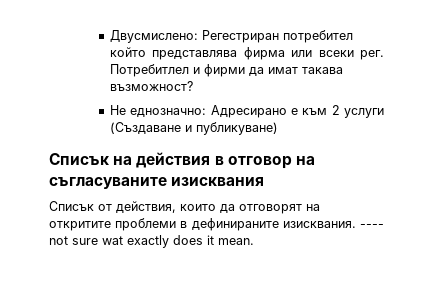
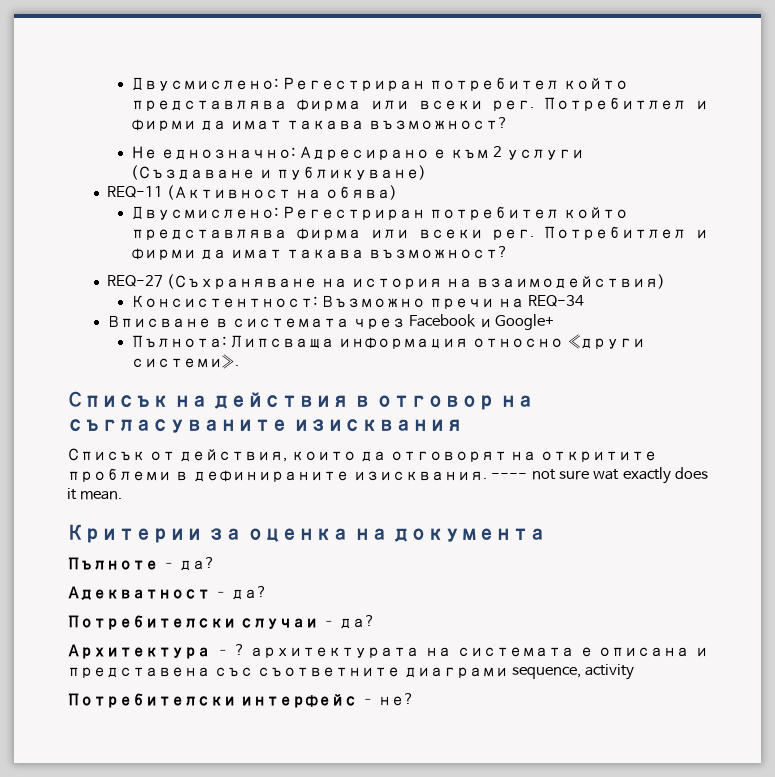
(278, 128) none -> [106,185,397,200] [131,206,628,220] [131,226,708,240] [131,246,508,260] [106,274,665,289] [131,295,584,309] [106,314,555,330] [131,334,645,349] [131,354,240,369] // REQ-11 (Активност на обява) // Двусмислено: Регестриран потребител който представлява фирма или всеки рег. Потребитлел и фирми да имат такава възможност? // REQ-27 (Съхраняване на история на взаимодействия) // Консистентност: Възможно пречи на REQ-34 // Вписване в системата чрез Facebook и Google+ // Пълнота: Липсваща информация относно «други системи».
(254, 241) none -> [67,524,546,543] [67,557,215,571] [67,586,267,600] [67,615,375,630] [67,644,708,659] [67,664,634,680] [67,693,414,708] // Критерии за оценка на документа // Пълноте – да? // Адекватност – да? // Потребителски случаи – да? // Архитектура – ? архитектурата на системата е описана и представена със съответните диаграми sequence, activity // Потребителски интерфейс – не?

